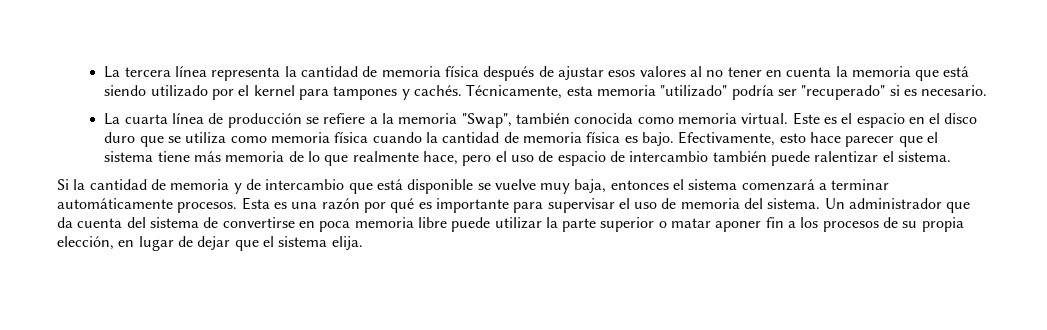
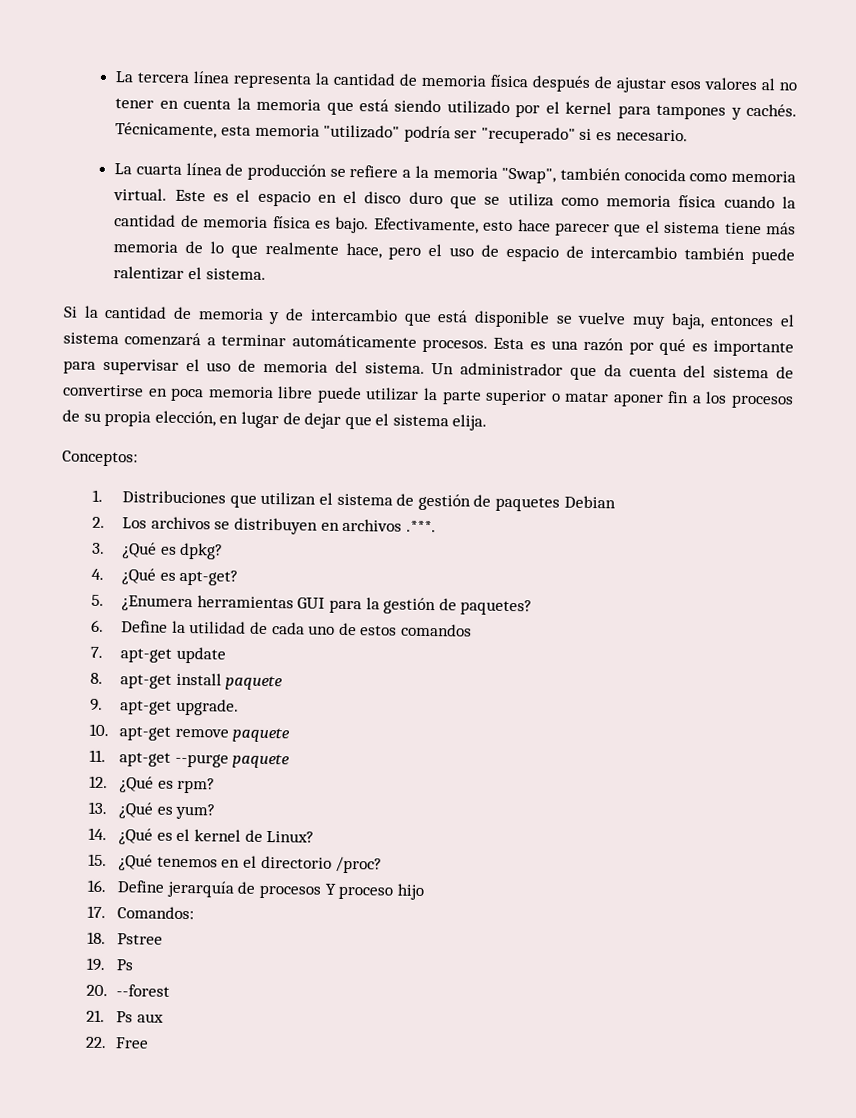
(363, 243) none -> [62,450,138,467] [91,489,616,512] [91,516,436,535] [91,542,224,560] [90,568,239,586] [90,594,533,616] [90,619,472,637] [89,646,226,664] [89,672,284,691] [89,698,239,716] [88,723,291,743] [88,749,291,769] [88,775,216,794] [87,801,216,820] [87,827,315,845] [87,853,383,874] [86,879,424,900] [86,905,195,920] [86,931,164,945] [85,957,135,972] [85,984,171,997] [85,1009,164,1023] [84,1036,150,1049] // Conceptos: // 1. Distribuciones que utilizan el sistema de gestión de paquetes Debian // 2. Los archivos se distribuyen en archivos .***. // 3. ¿Qué es dpkg? // 4. ¿Qué es apt-get? // 5. ¿Enumera herramientas GUI para la gestión de paquetes? // 6. Define la utilidad de cada uno de estos comandos // 7. apt-get update // 8. apt-get install paquete // 9. apt-get upgrade. // 10. apt-get remove paquete // 11. apt-get --purge paquete // 12. ¿Qué es rpm? // 13. ¿Qué es yum? // 14. ¿Qué es el kernel de Linux? // 15. ¿Qué tenemos en el directorio /proc? // 16. Define jerarquía de procesos Y proceso hijo // 17. Comandos: // 18. Pstree // 19. Ps // 20. --forest // 21. Ps aux // 22. Free

